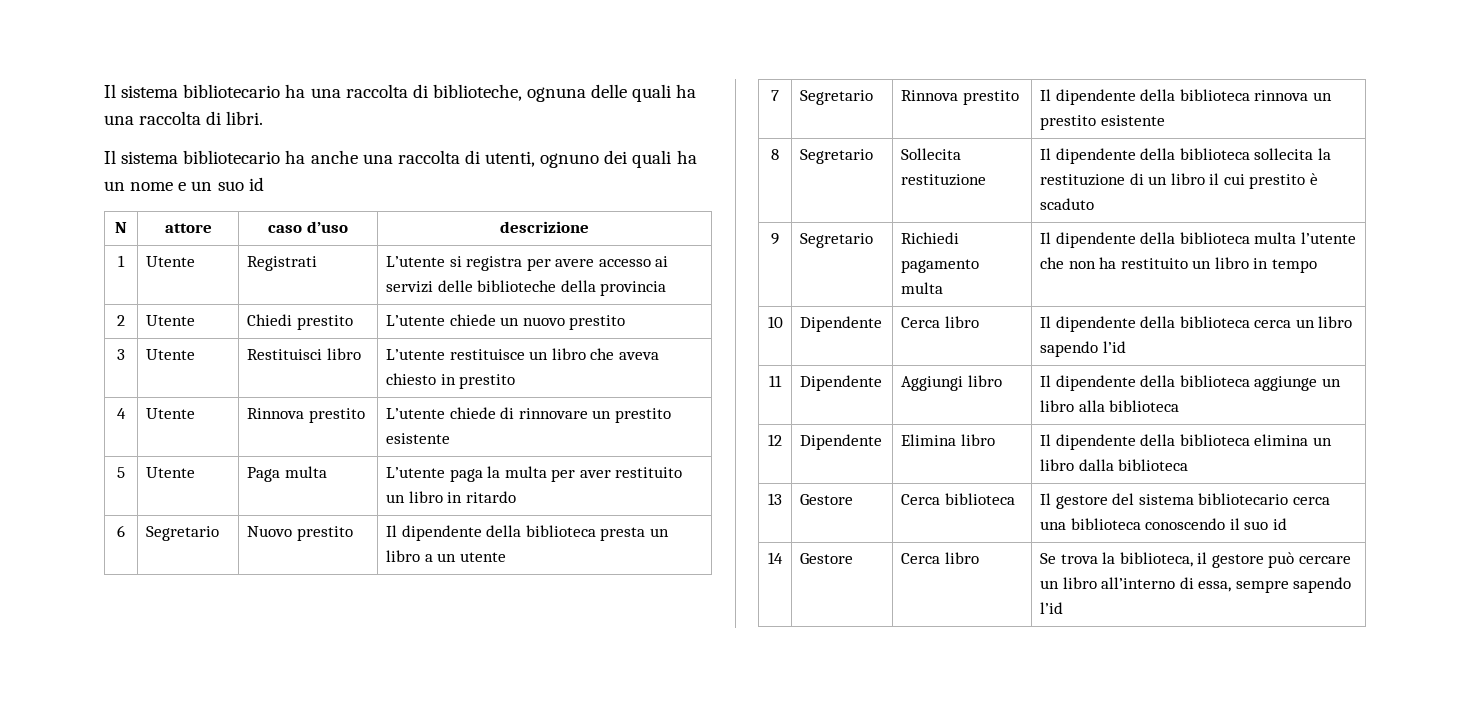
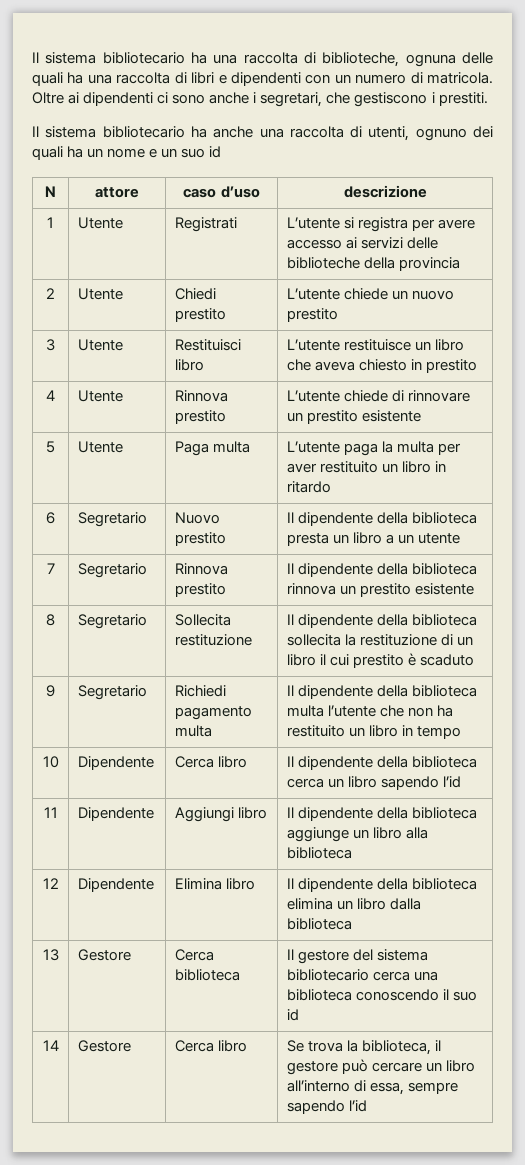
[226,111,264,125] libri. -> [191,72,494,86] [32,92,488,107] libri e dipendenti con un numero di matricola. Oltre ai dipendenti ci sono anche i segretari, che gestiscono i prestiti.

